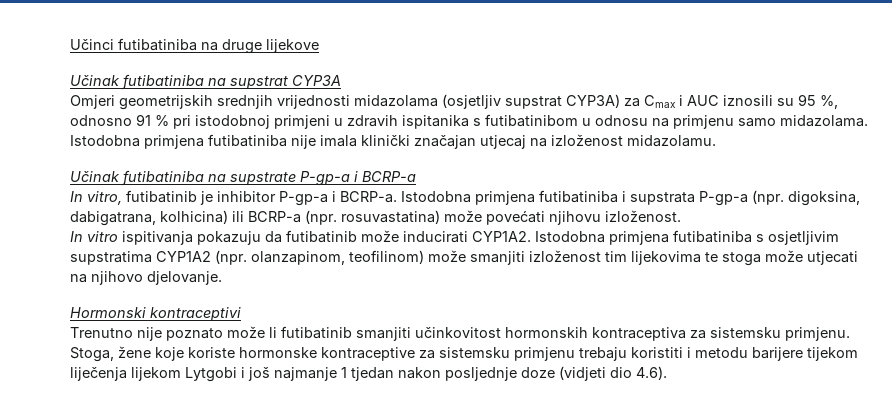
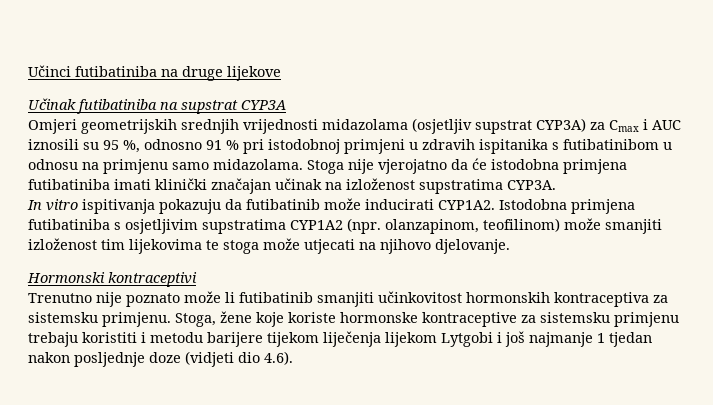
[70,134,357,149] Istodobna primjena futibatiniba nije imala -> [307,158,627,174] [28,179,151,190] Stoga nije vjerojatno da će istodobna primjena futibatiniba imati
[480,135,526,149] utjecaj -> [275,178,322,190] učinak
[627,135,716,147] [70,170,416,186] [70,190,860,206] [70,210,681,226] midazolamu. // Učinak futibatiniba na supstrate P-gp-a i BCRP-a // In vitro, futibatinib je inhibitor P-gp-a i BCRP-a. Istodobna primjena futibatiniba i supstrata P-gp-a (npr. digoksina, dabigatrana, kolhicina) ili BCRP-a (npr. rosuvastatina) može povećati njihovu izloženost. -> [419,179,556,194] supstratima CYP3A.

